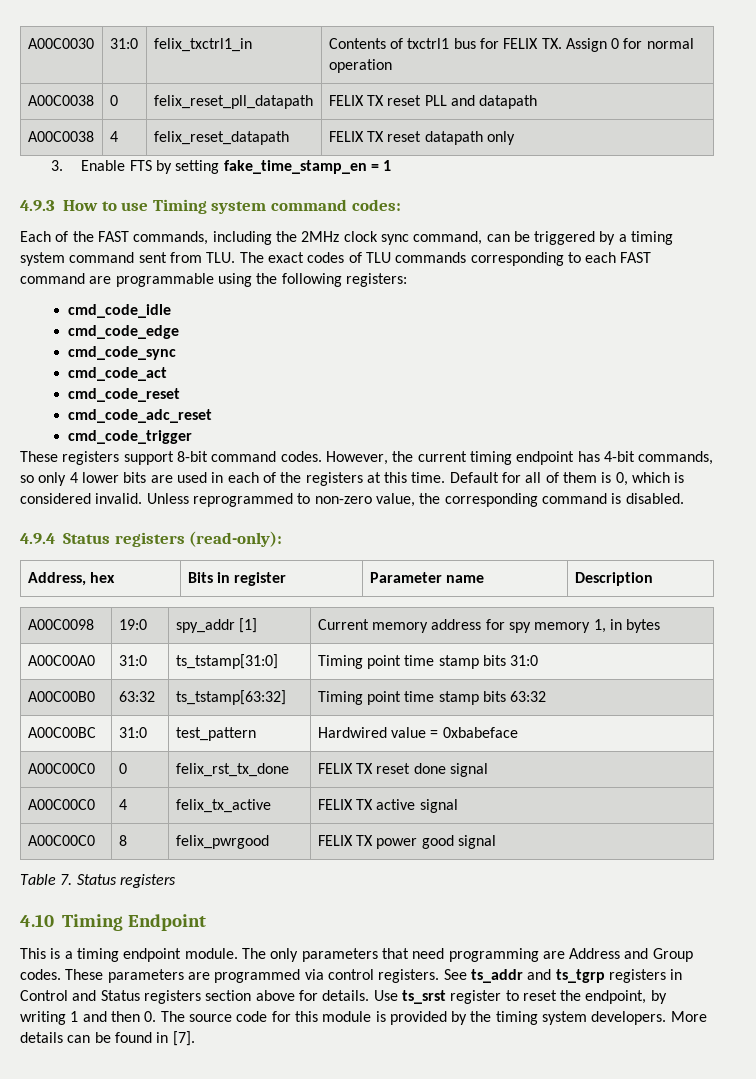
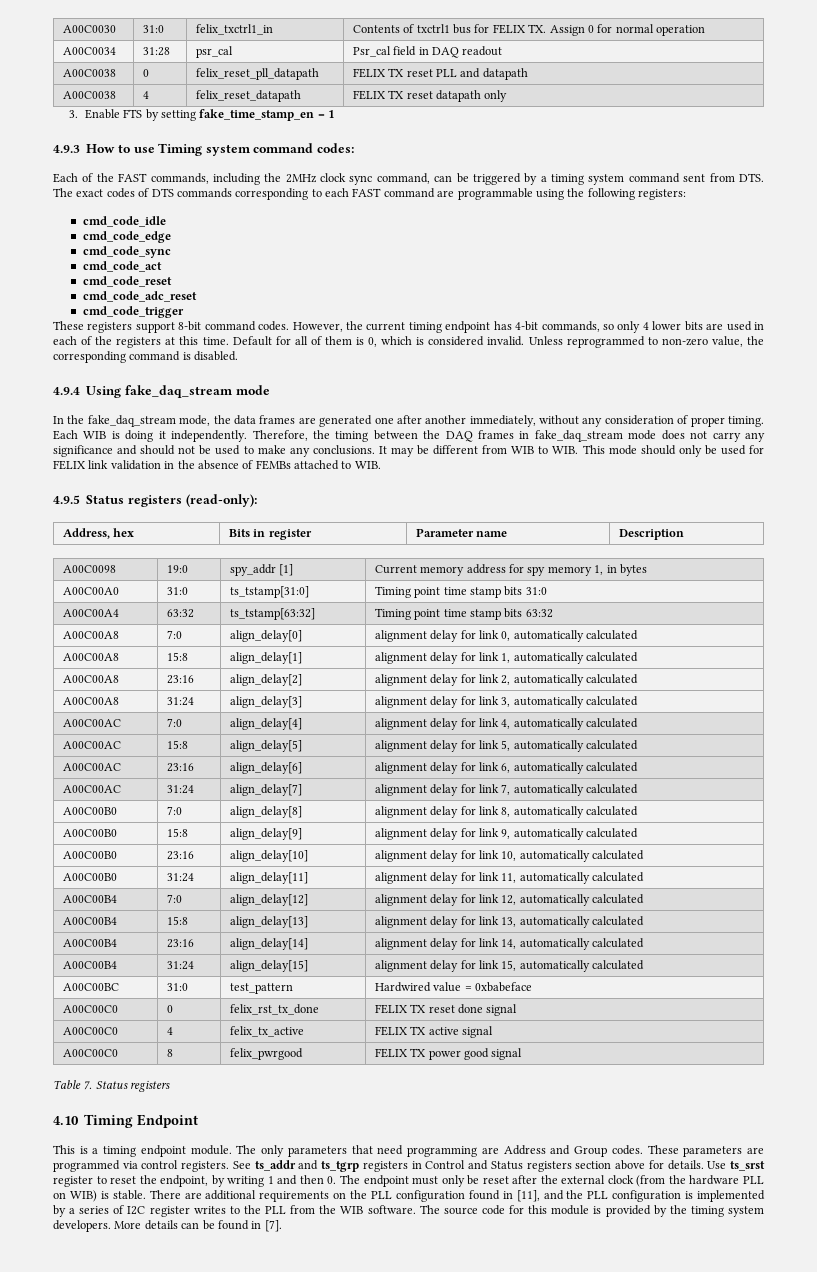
(392, 66) none -> [62,47,116,55] [142,47,170,56] [195,46,233,58] [352,46,503,58] // A00C0034 | 31:28 | psr_cal | Psr_cal field in DAQ readout
[206,252,236,263] TLU. -> [739,173,765,182] DTS.
[365,252,391,263] TLU -> [151,188,174,197] DTS
(55, 538) none -> [86,385,270,398] [53,415,765,427] [53,430,766,442] [53,445,765,457] [53,460,381,470] [53,495,80,504] Using fake_daq_stream mode // In the fake_daq_stream mode, the data frames are generated one after another immediately, without any consideration of proper timing. Each WIB is doing it independently. Therefore, the timing between the DAQ frames in fake_daq_stream mode does not carry any significance and should not be used to make any conclusions. It may be different from WIB to WIB. This mode should only be used for FELIX link validation in the absence of FEMBs attached to WIB. // 4.9.5
[27,691,95,702] A00C00B0 -> [62,609,119,617] A00C00A4
(547, 696) none -> [62,631,119,639] [166,630,182,639] [229,630,302,642] [374,630,639,642] [62,653,119,661] [166,652,188,661] [229,652,302,664] [374,652,639,664] [62,675,119,683] [166,675,194,684] [229,674,302,686] [374,674,639,686] [62,697,119,705] [166,697,194,706] [229,696,302,708] [374,696,639,708] [62,719,121,727] [166,718,182,727] [229,718,302,730] [374,718,639,730] [62,741,121,749] [166,740,188,749] [229,740,302,752] [374,740,639,752] [62,763,121,771] [166,763,194,772] [229,762,302,774] [374,762,639,774] [62,785,121,793] [166,785,194,794] [229,784,302,796] [374,784,639,796] [62,807,117,815] [166,806,182,815] [229,806,302,818] [374,806,639,818] [62,829,117,837] [166,828,188,837] [229,828,302,840] [374,828,639,840] [62,851,117,859] [166,851,194,860] [229,850,308,862] [374,850,645,862] [62,873,117,881] [166,873,194,882] [229,872,308,884] [374,872,645,884] [62,895,117,903] [166,894,182,903] [229,894,308,906] [374,894,645,906] [62,917,117,925] [166,916,188,925] [229,916,308,928] [374,916,645,928] [62,939,117,947] [166,939,194,948] [229,938,308,950] [374,938,645,950] [62,961,117,969] [166,961,194,970] [229,960,308,972] [374,960,645,972] // A00C00A8 | 7:0 | align_delay[0] | alignment delay for link 0, automatically calculated // A00C00A8 | 15:8 | align_delay[1] | alignment delay for link 1, automatically calculated // A00C00A8 | 23:16 | align_delay[2] | alignment delay for link 2, automatically calculated // A00C00A8 | 31:24 | align_delay[3] | alignment delay for link 3, automatically calculated // A00C00AC | 7:0 | align_delay[4] | alignment delay for link 4, automatically calculated // A00C00AC | 15:8 | align_delay[5] | alignment delay for link 5, automatically calculated // A00C00AC | 23:16 | align_delay[6] | alignment delay for link 6, automatically calculated // A00C00AC | 31:24 | align_delay[7] | alignment delay for link 7, automatically calculated // A00C00B0 | 7:0 | align_delay[8] | alignment delay for link 8, automatically calculated // A00C00B0 | 15:8 | align_delay[9] | alignment delay for link 9, automatically calculated // A00C00B0 | 23:16 | align_delay[10] | alignment delay for link 10, automatically calculated // A00C00B0 | 31:24 | align_delay[11] | alignment delay for link 11, automatically calculated // A00C00B4 | 7:0 | align_delay[12] | alignment delay for link 12, automatically calculated // A00C00B4 | 15:8 | align_delay[13] | alignment delay for link 13, automatically calculated // A00C00B4 | 23:16 | align_delay[14] | alignment delay for link 14, automatically calculated // A00C00B4 | 31:24 | align_delay[15] | alignment delay for link 15, automatically calculated
(185, 1016) none -> [363,1175,764,1187] [53,1190,765,1202] [53,1205,440,1217] endpoint must only be reset after the external clock (from the hardware PLL on WIB) is stable. There are additional requirements on the PLL configuration found in [11], and the PLL configuration is implemented by a series of I2C register writes to the PLL from the WIB software. The

